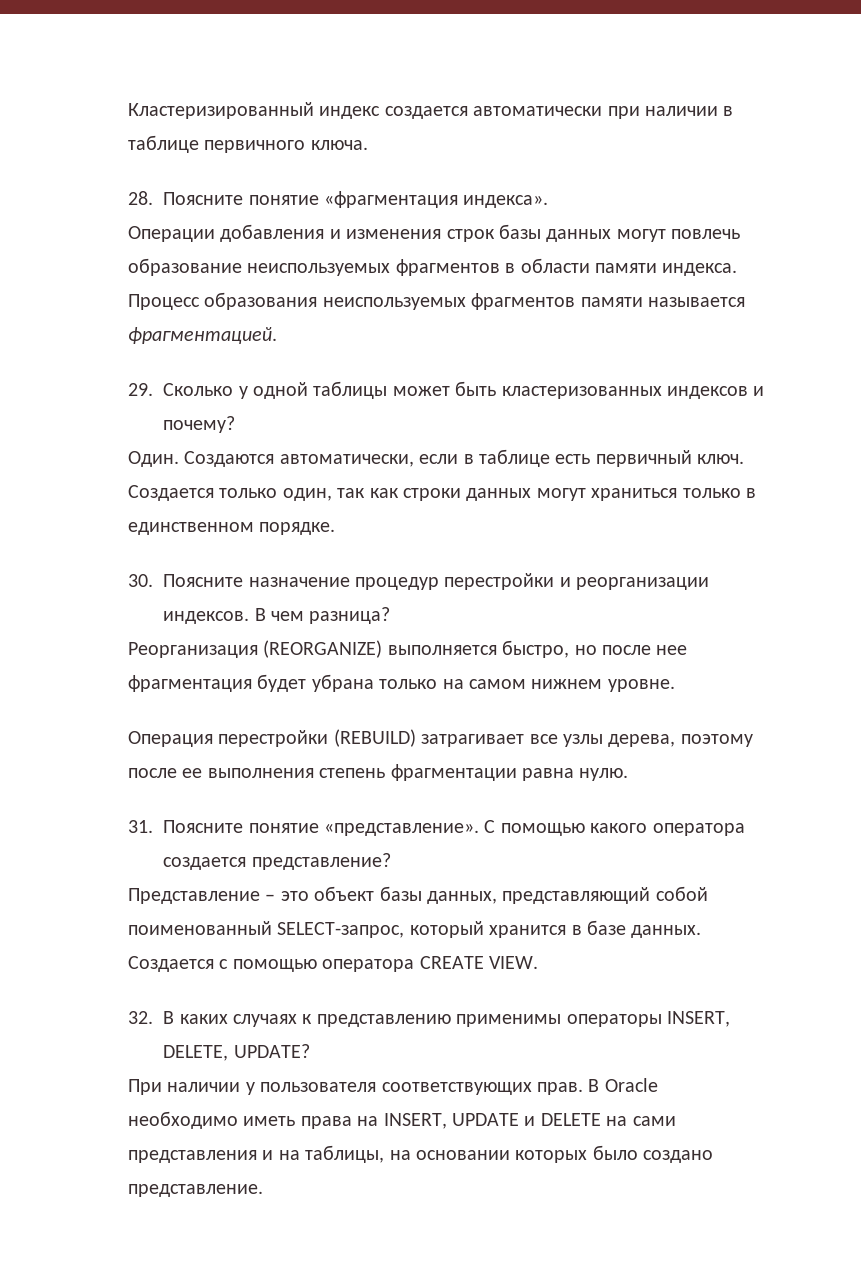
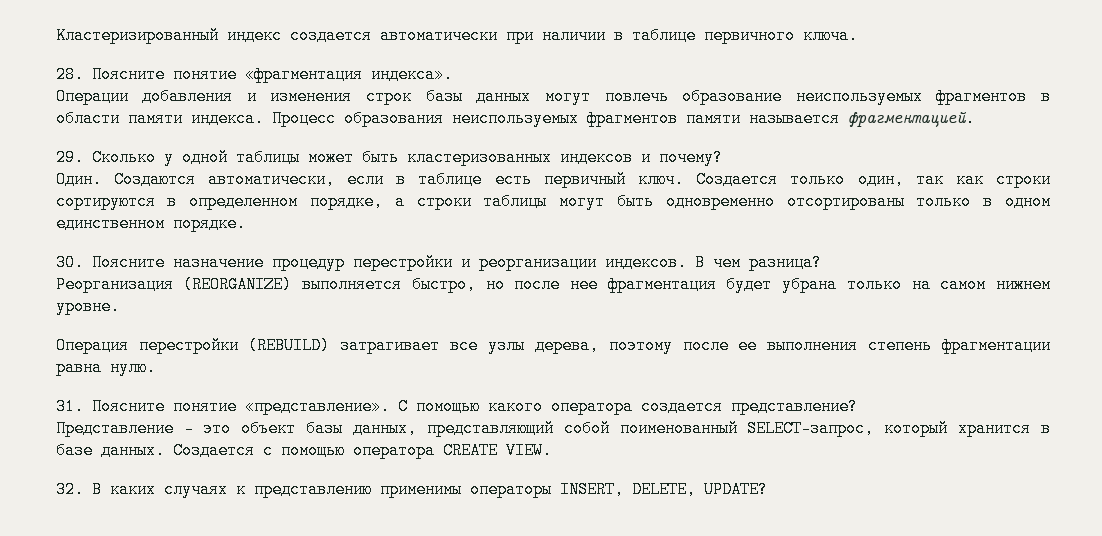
[466,488,678,501] данных могут храниться -> [55,193,904,210] сортируются в определенном порядке, а строки таблицы могут быть одновременно отсортированы
(757, 493) none -> [1005,194,1051,210] одном
[128,1078,658,1095] [128,1111,676,1129] [128,1145,714,1163] [128,1184,264,1197] // При наличии у пользователя соответствующих прав. В Oracle необходимо иметь права на INSERT, UPDATE и DELETE на сами представления и на таблицы, на основании которых было создано представление. -> (768, 489) none

